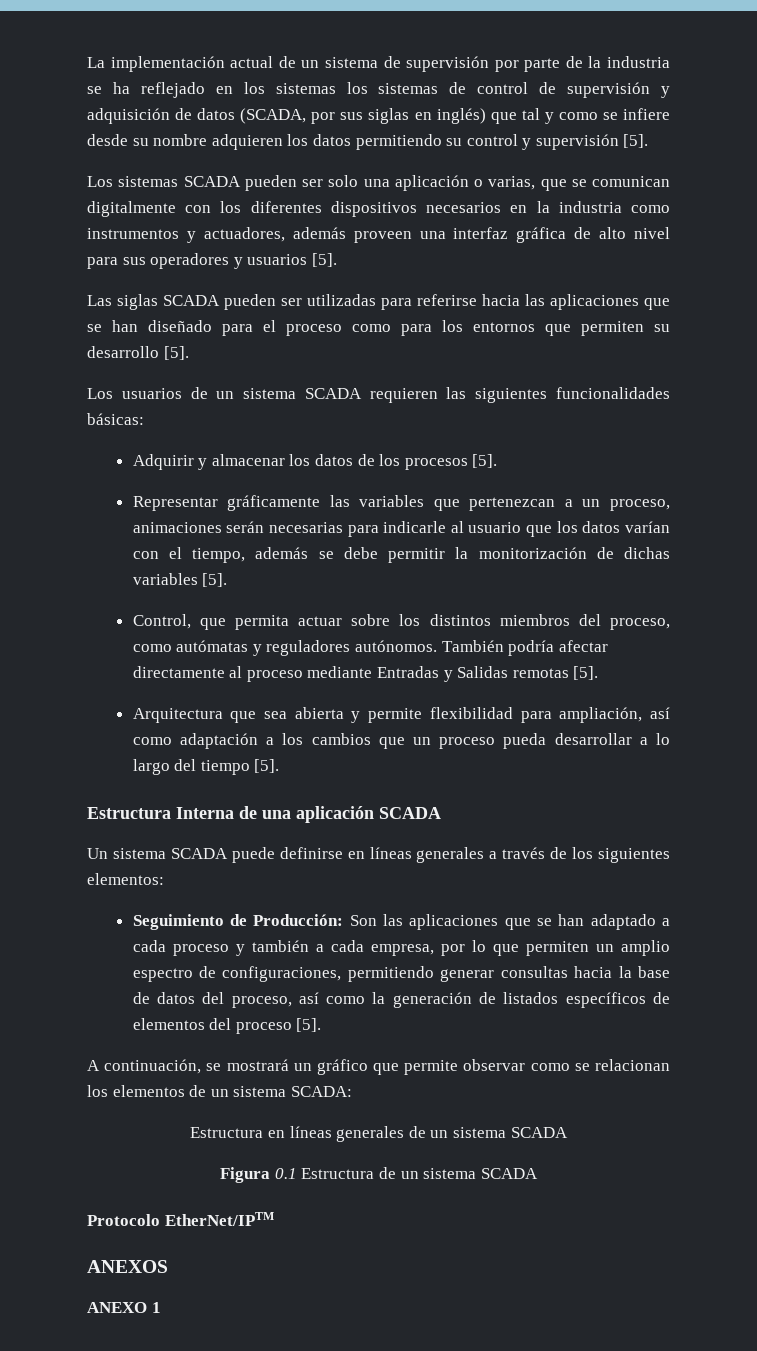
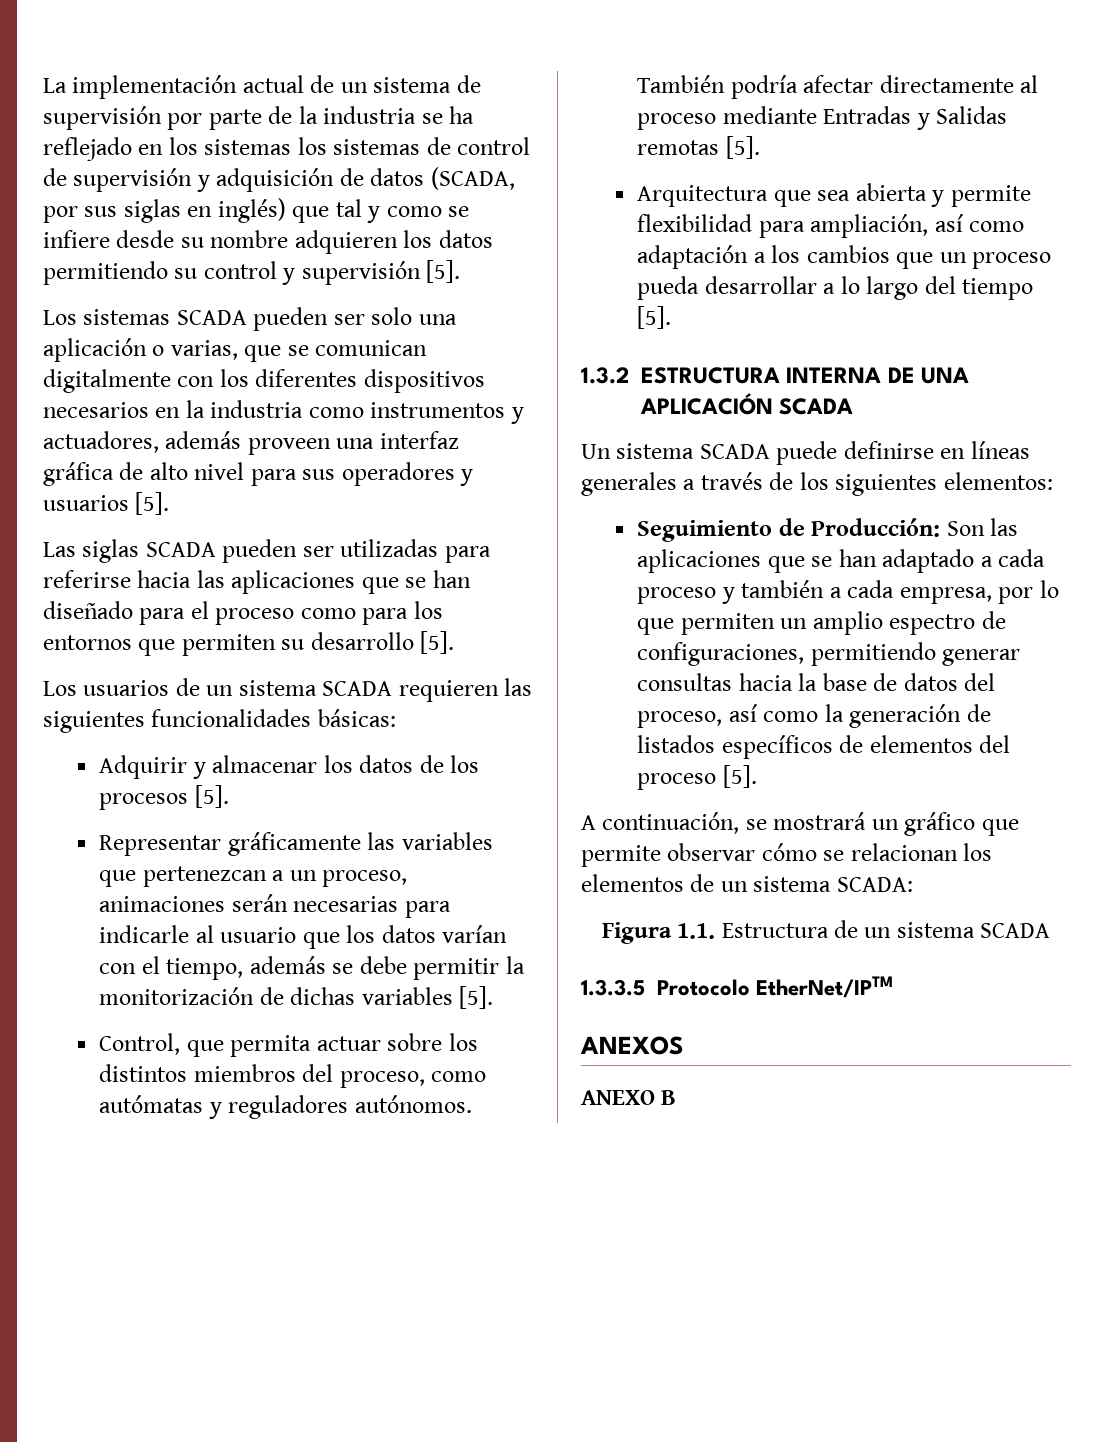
[87,806,374,823] Estructura Interna de una aplicación -> [581,367,970,384] [640,393,773,415] 1.3.2 ESTRUCTURA INTERNA DE UNA APLICACIÓN
[530,1063,570,1071] como -> [761,843,817,861] cómo
[190,1126,568,1142] // Estructura en líneas generales de un sistema SCADA -> (913, 884) none
[274,1168,297,1179] 0.1 -> [677,923,716,939] 1.1.
(538, 1173) none -> [581,979,645,996] 1.3.3.5
[151,1302,161,1313] 1 -> [661,1090,677,1105] B

